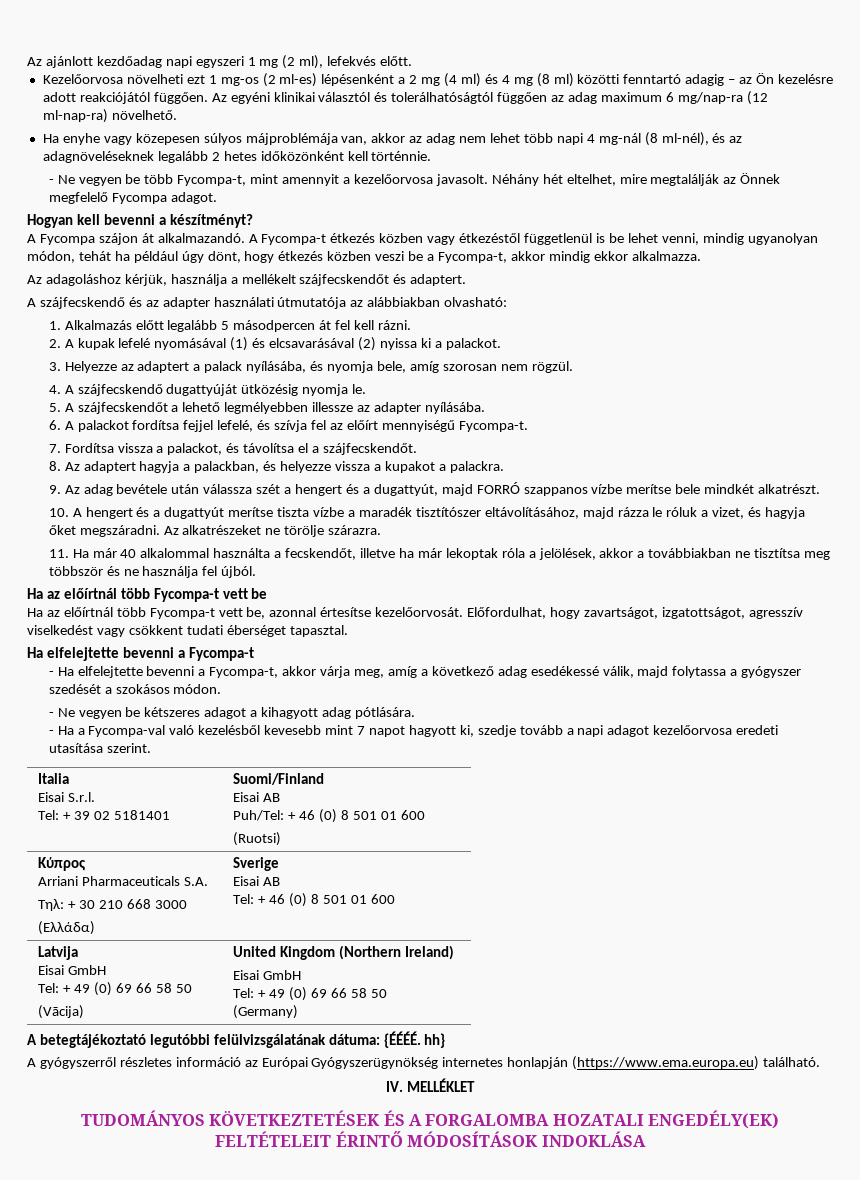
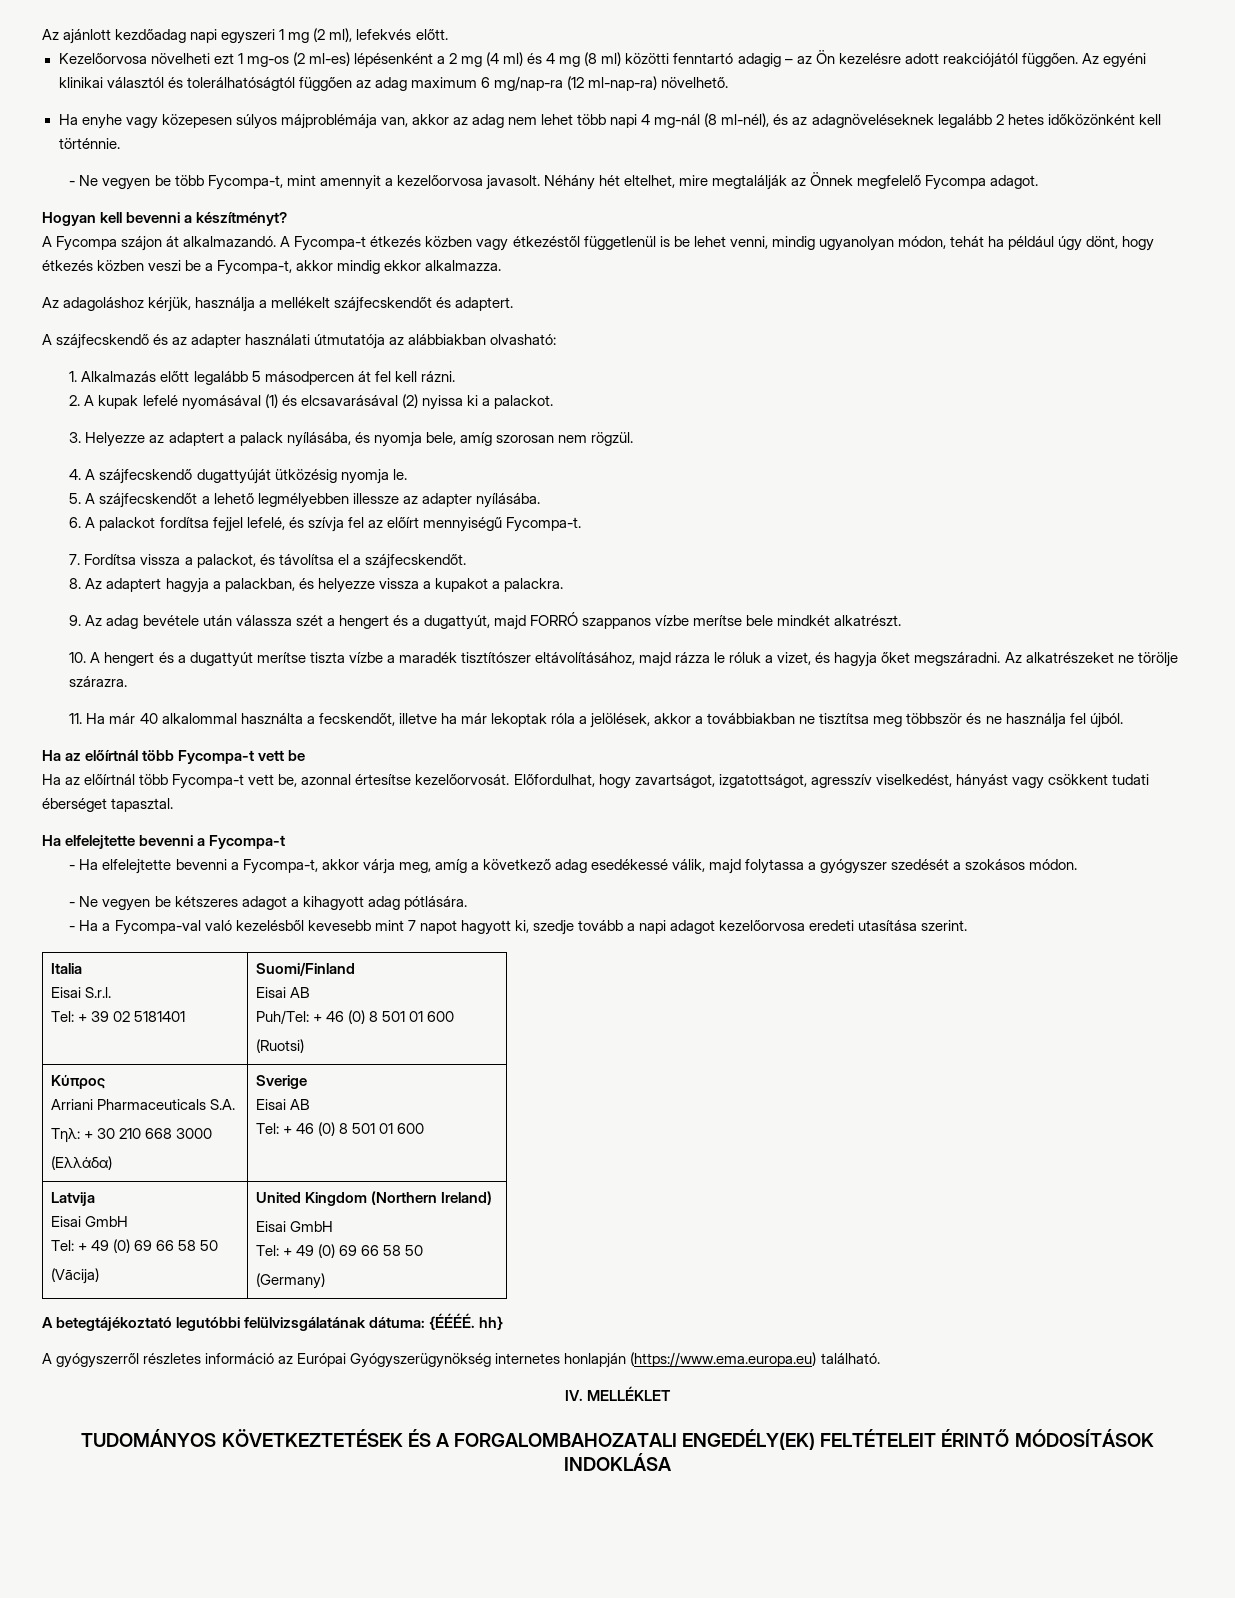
[27,625,93,635] viselkedést -> [875,774,1008,789] viselkedést, hányást
[425,1114,644,1126] FORGALOMBA HOZATALI -> [454,1433,677,1447] FORGALOMBAHOZATALI

